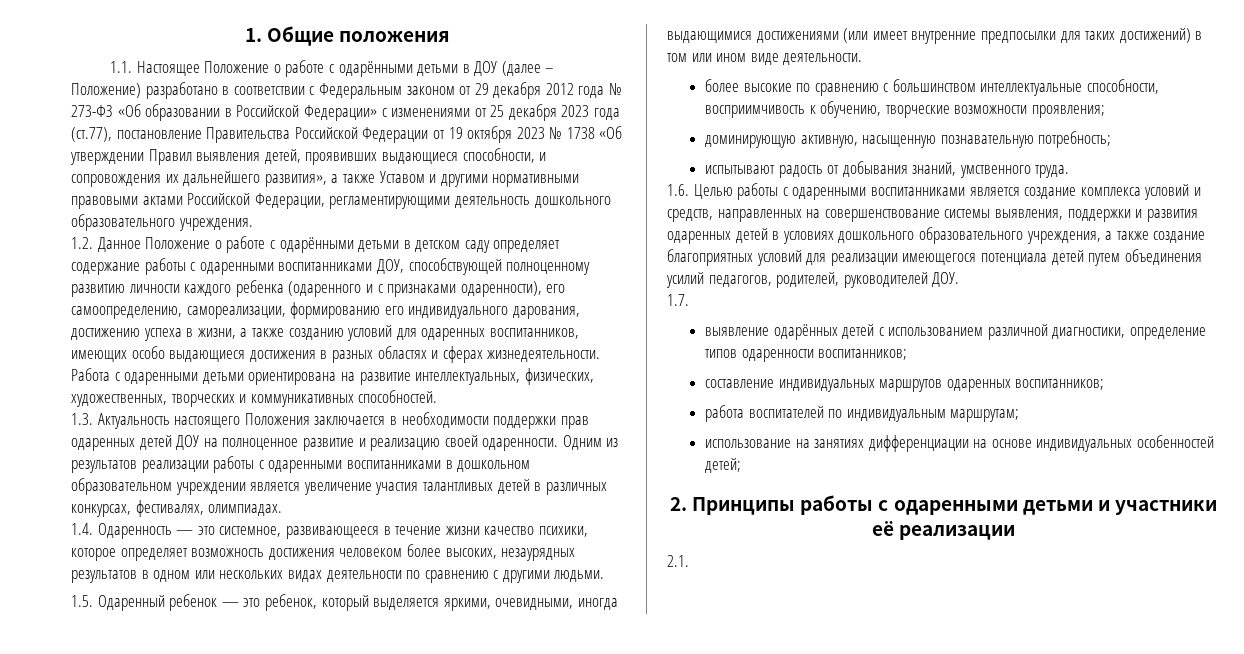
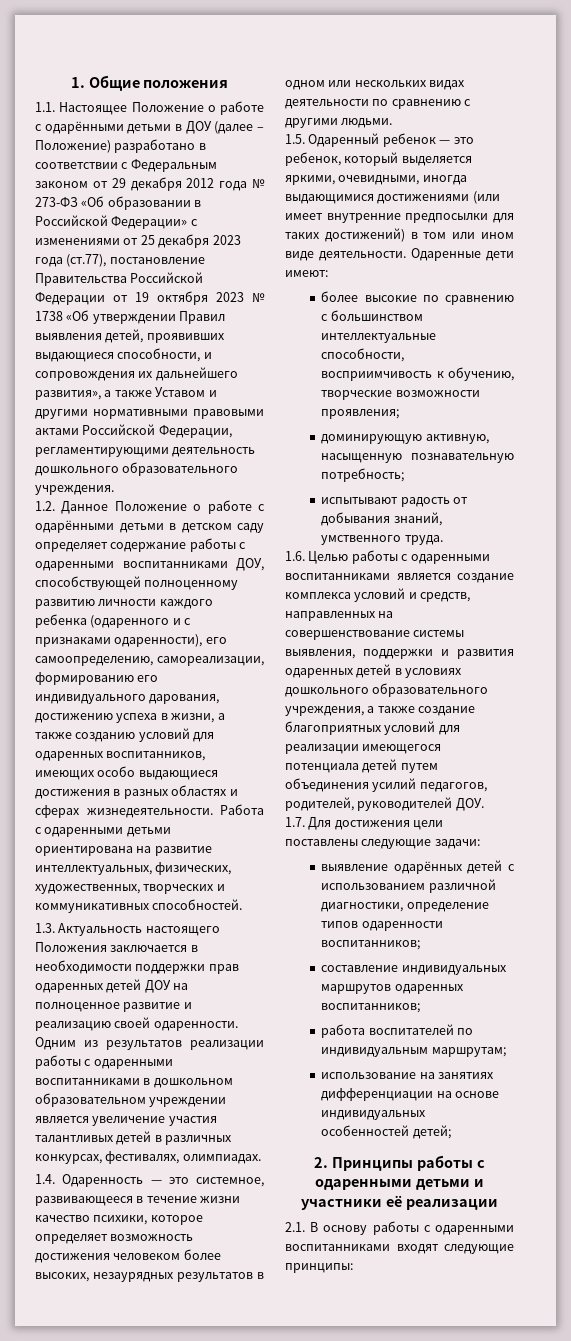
(863, 59) none -> [411,248,514,261] [285,270,328,277] Одаренные дети имеют:
(689, 300) none -> [308,817,444,830] [285,839,480,849] Для достижения цели поставлены следующие задачи:
(689, 561) none -> [310,1221,514,1235] [285,1244,514,1254] [285,1263,353,1273] В основу работы с одаренными воспитанниками входят следующие принципы:

